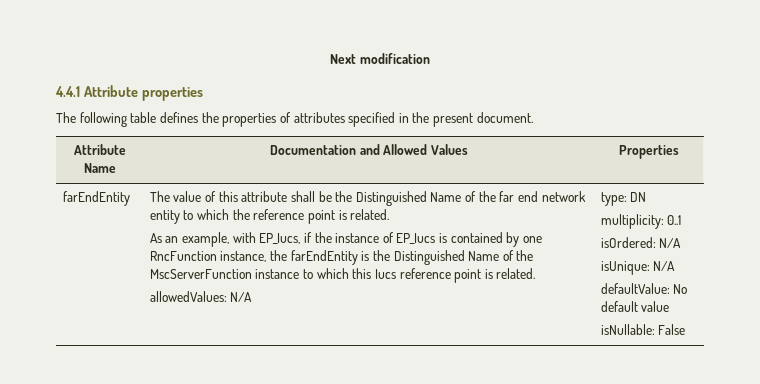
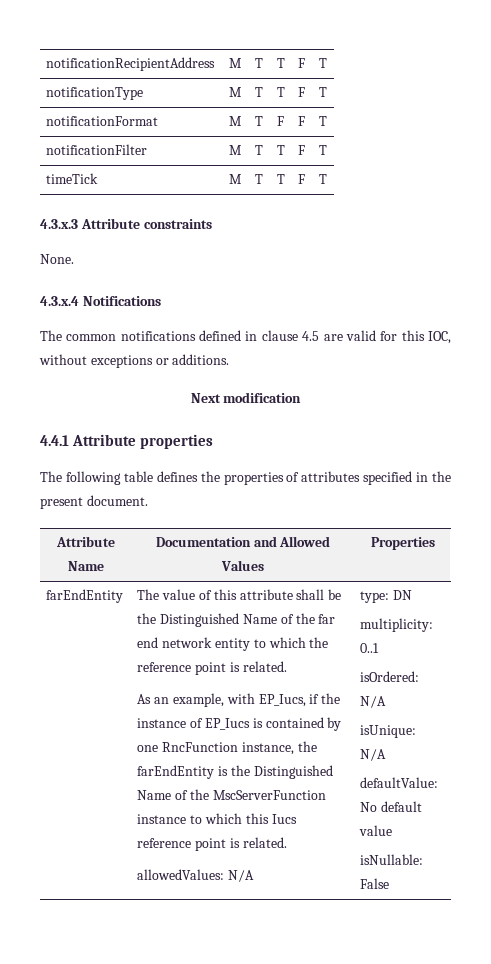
(330, 59) none -> [46,57,216,71] [228,58,242,68] [254,58,263,68] [276,58,285,68] [298,58,305,68] [318,58,327,68] [46,87,144,100] [228,87,242,97] [254,87,263,97] [276,87,285,97] [298,87,305,97] [318,87,327,97] [46,116,159,126] [228,116,242,126] [254,116,263,126] [277,116,284,126] [298,116,305,126] [318,116,327,126] [46,144,148,155] [228,145,242,155] [254,145,263,155] [276,145,285,155] [298,145,305,155] [318,145,327,155] [46,173,99,184] [228,174,242,184] [254,174,263,184] [276,174,285,184] [298,174,305,184] [318,174,327,184] [40,218,212,229] [40,254,74,264] [40,296,161,306] [40,330,452,344] [39,354,230,368] notificationRecipientAddress | M | T | T | F | T // notificationType | M | T | T | F | T // notificationFormat | M | T | F | F | T // notificationFilter | M | T | T | F | T // timeTick | M | T | T | F | T // 4.3.x.3 Attribute constraints // None. // 4.3.x.4 Notifications // The common notifications defined in clause 4.5 are valid for this IOC, without exceptions or additions. //

